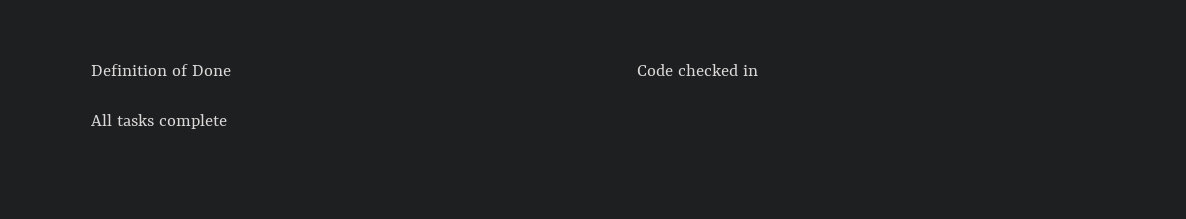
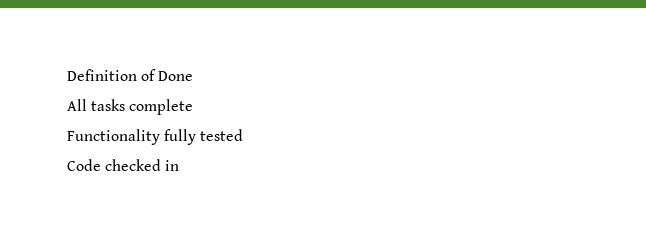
(227, 121) none -> [67,129,244,145] // Functionality fully tested

